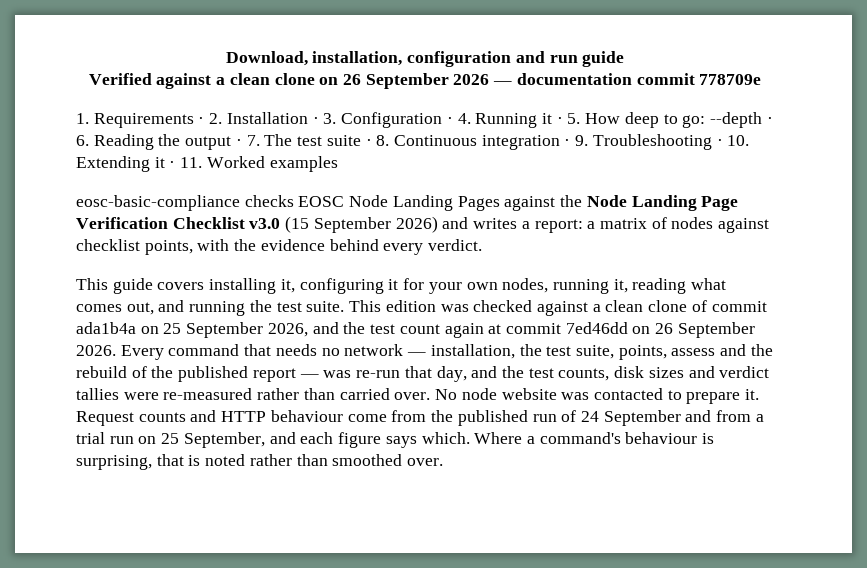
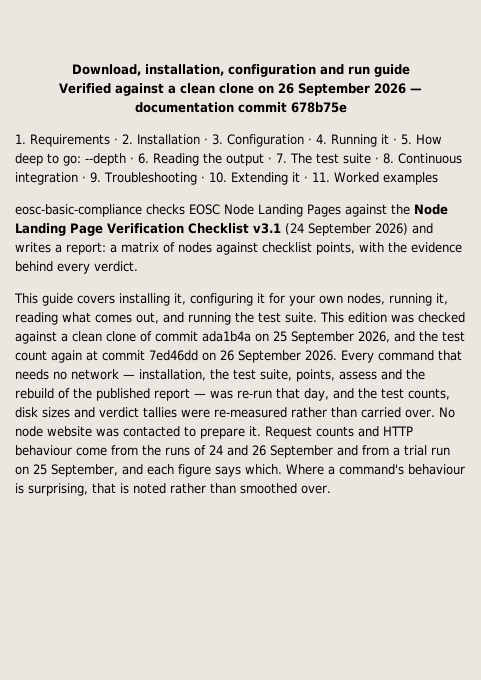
[699,74,762,85] 778709e -> [290,102,347,113] 678b75e
[249,216,310,233] v3.0 (15 -> [253,223,304,235] v3.1 (24
[457,410,599,426] published run of 24 -> [165,445,266,456] runs of 24 and 26

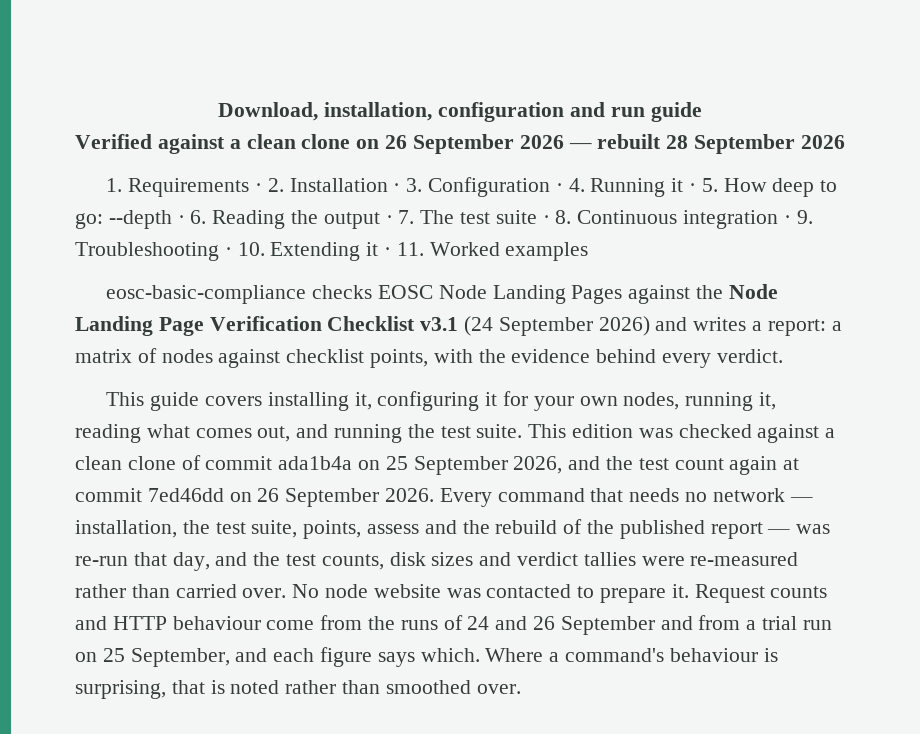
[134,102,347,113] documentation commit 678b75e -> [597,134,845,154] rebuilt 28 September 2026

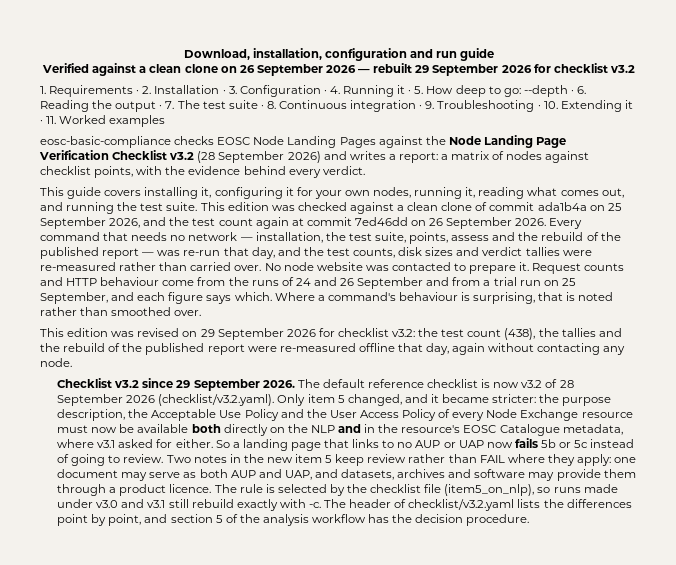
[666,134,845,154] 28 September 2026 -> [415,63,635,76] 29 September 2026 for checklist v3.2
[420,316,494,336] v3.1 (24 -> [169,151,216,163] v3.2 (28
(521, 689) none -> [40,328,622,340] [40,343,626,355] [40,358,72,367] [57,378,574,391] [57,394,612,406] [57,409,633,421] [57,424,623,436] [57,438,635,451] [57,454,637,466] [57,469,636,481] [57,484,618,496] [57,499,632,511] [57,514,530,526] // This edition was revised on 29 September 2026 for checklist v3.2: the test count (438), the tallies and the rebuild of the published report were re-measured offline that day, again without contacting any node. // Checklist v3.2 since 29 September 2026. The default reference checklist is now v3.2 of 28 September 2026 (checklist/v3.2.yaml). Only item 5 changed, and it became stricter: the purpose description, the Acceptable Use Policy and the User Access Policy of every Node Exchange resource must now be available both directly on the NLP and in the resource's EOSC Catalogue metadata, where v3.1 asked for either. So a landing page that links to no AUP or UAP now fails 5b or 5c instead of going to review. Two notes in the new item 5 keep review rather than FAIL where they apply: one document may serve as both AUP and UAP, and datasets, archives and software may provide them through a product licence. The rule is selected by the checklist file (item5_on_nlp), so runs made under v3.0 and v3.1 still rebuild exactly with -c. The header of checklist/v3.2.yaml lists the differences point by point, and section 5 of the analysis workflow has the decision procedure.

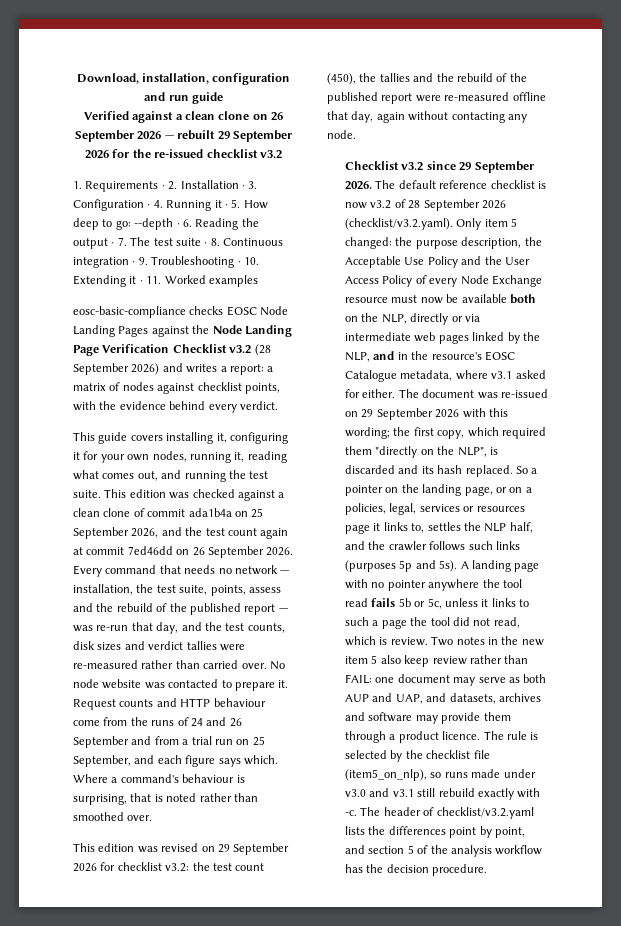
(551, 68) none -> [132,149,204,158] the re-issued
[504,328,536,340] (438), -> [327,73,356,85] (450),
[347,394,537,406] changed, and it became stricter: -> [345,237,393,249] changed:
[223,424,335,436] directly on the NLP -> [345,313,480,325] [345,332,540,344] [345,352,371,362] on the NLP, directly or via intermediate web pages linked by the NLP,
[215,438,635,451] [57,454,121,466] So a landing page that links to no AUP or UAP now fails 5b or 5c instead of going to -> [398,389,548,399] [345,408,508,420] [345,427,546,439] [345,446,498,458] [345,465,538,477] [345,484,532,496] [345,503,525,515] [345,522,533,534] [345,541,520,551] [345,560,540,572] [345,579,522,591] [345,598,530,609] [345,617,520,629] [345,636,388,646] The document was re-issued on 29 September 2026 with this wording; the first copy, which required them "directly on the NLP", is discarded and its hash replaced. So a pointer on the landing page, or on a policies, legal, services or resources page it links to, settles the NLP half, and the crawler follows such links (purposes 5p and 5s). A landing page with no pointer anywhere the tool read fails 5b or 5c, unless it links to such a page the tool did not read, which is
(333, 459) none -> [380,655,401,664] also
[479,454,612,466] FAIL where they apply: -> [345,674,373,684] FAIL:

